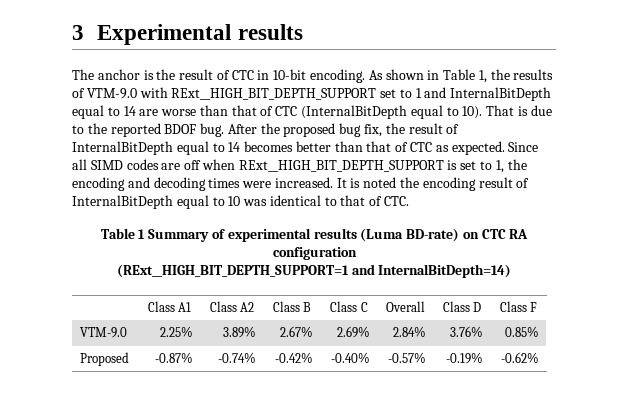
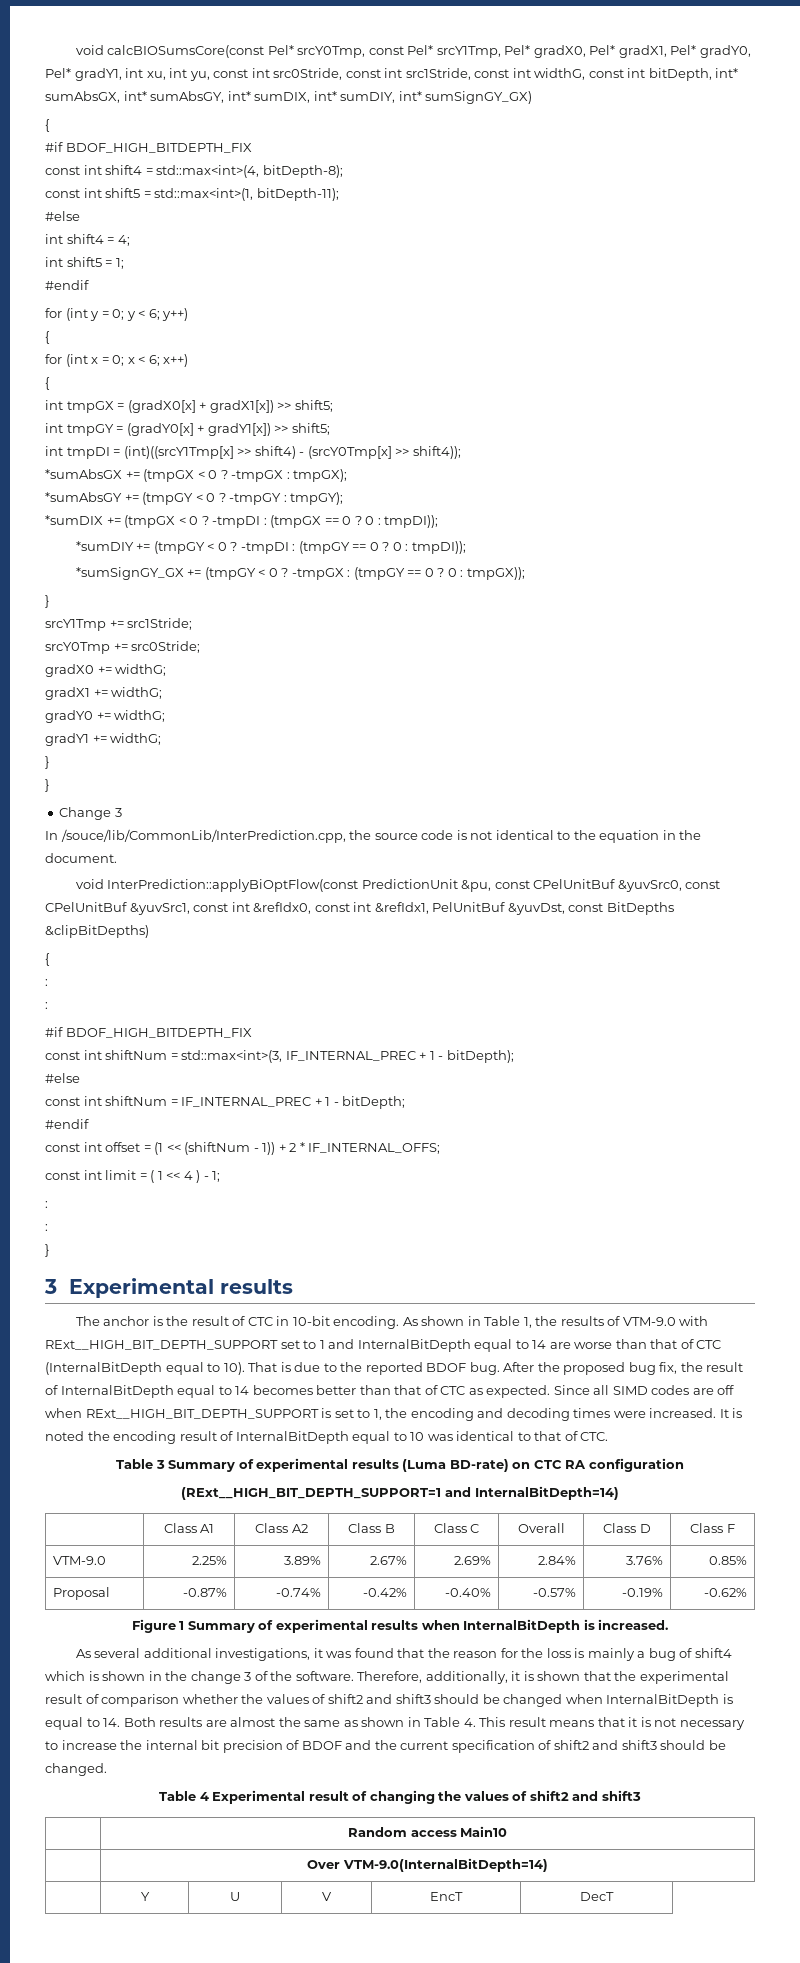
(72, 32) none -> [75,45,751,58] [45,68,739,81] [45,91,533,104] [45,119,50,132] [45,142,252,153] [45,165,343,178] [45,188,339,201] [45,211,80,221] [45,234,130,246] [45,257,124,269] [45,280,89,290] [45,308,189,321] [45,331,50,344] [45,354,189,367] [45,377,50,390] [45,400,333,413] [45,423,330,436] [45,446,461,459] [45,469,348,482] [45,492,344,505] [45,515,439,528] [75,541,466,554] [75,567,525,580] [45,595,49,608] [45,618,193,631] [45,641,201,654] [45,664,167,677] [45,687,163,700] [45,710,166,723] [45,733,162,746] [45,756,49,769] [45,779,49,792] [59,807,122,820] [45,829,702,843] [45,853,117,863] [75,879,721,892] [45,902,674,915] [45,925,149,938] [45,953,50,966] [45,979,48,986] [45,1002,48,1009] [45,1027,252,1038] [45,1050,514,1063] [45,1073,80,1083] [45,1096,406,1109] [45,1119,89,1129] [45,1142,441,1155] [45,1170,221,1183] [45,1201,48,1208] [45,1224,48,1231] [45,1244,49,1257] void calcBIOSumsCore(const Pel* srcY0Tmp, const Pel* srcY1Tmp, Pel* gradX0, Pel* gradX1, Pel* gradY0, Pel* gradY1, int xu, int yu, const int src0Stride, const int src1Stride, const int widthG, const int bitDepth, int* sumAbsGX, int* sumAbsGY, int* sumDIX, int* sumDIY, int* sumSignGY_GX) // { // #if BDOF_HIGH_BITDEPTH_FIX // const int shift4 = std::max<int>(4, bitDepth-8); // const int shift5 = std::max<int>(1, bitDepth-11); // #else // int shift4 = 4; // int shift5 = 1; // #endif // for (int y = 0; y < 6; y++) // { // for (int x = 0; x < 6; x++) // { // int tmpGX = (gradX0[x] + gradX1[x]) >> shift5; // int tmpGY = (gradY0[x] + gradY1[x]) >> shift5; // int tmpDI = (int)((srcY1Tmp[x] >> shift4) - (srcY0Tmp[x] >> shift4)); // *sumAbsGX += (tmpGX < 0 ? -tmpGX : tmpGX); // *sumAbsGY += (tmpGY < 0 ? -tmpGY : tmpGY); // *sumDIX += (tmpGX < 0 ? -tmpDI : (tmpGX == 0 ? 0 : tmpDI)); // *sumDIY += (tmpGY < 0 ? -tmpDI : (tmpGY == 0 ? 0 : tmpDI)); // *sumSignGY_GX += (tmpGY < 0 ? -tmpGX : (tmpGY == 0 ? 0 : tmpGX)); // } // srcY1Tmp += src1Stride; // srcY0Tmp += src0Stride; // gradX0 += widthG; // gradX1 += widthG; // gradY0 += widthG; // gradY1 += widthG; // } // } // Change 3 // In /souce/lib/CommonLib/InterPrediction.cpp, the source code is not identical to the equation in the document. // void InterPrediction::applyBiOptFlow(const PredictionUnit &pu, const CPelUnitBuf &yuvSrc0, const CPelUnitBuf &yuvSrc1, const int &refIdx0, const int &refIdx1, PelUnitBuf &yuvDst, const BitDepths &clipBitDepths) // { // : // : // #if BDOF_HIGH_BITDEPTH_FIX // const int shiftNum = std::max<int>(3, IF_INTERNAL_PREC + 1 - bitDepth); // #else // const int shiftNum = IF_INTERNAL_PREC + 1 - bitDepth; // #endif // const int offset = (1 << (shiftNum - 1)) + 2 * IF_INTERNAL_OFFS; // const int limit = ( 1 << 4 ) - 1; // : // : // } //
[138,229,146,239] 1 -> [155,1460,165,1469] 3
[80,352,130,366] Proposed -> [52,1587,110,1600] Proposal
(539, 357) none -> [131,1619,669,1633] [75,1648,732,1661] [45,1671,729,1684] [45,1694,733,1707] [45,1717,745,1730] [45,1740,726,1753] [45,1763,107,1776] [159,1790,641,1804] [347,1826,508,1837] [307,1858,548,1872] [140,1892,150,1901] [229,1892,240,1901] [322,1892,332,1901] [430,1892,463,1901] [580,1892,614,1901] // Figure 1 Summary of experimental results when InternalBitDepth is increased. // As several additional investigations, it was found that the reason for the loss is mainly a bug of shift4 which is shown in the change 3 of the software. Therefore, additionally, it is shown that the experimental result of comparison whether the values of shift2 and shift3 should be changed when InternalBitDepth is equal to 14. Both results are almost the same as shown in Table 4. This result means that it is not necessary to increase the internal bit precision of BDOF and the current specification of shift2 and shift3 should be changed. // Table 4 Experimental result of changing the values of shift2 and shift3 // | Random access Main10 // | Over VTM-9.0(InternalBitDepth=14) // | Y | U | V | EncT | DecT

